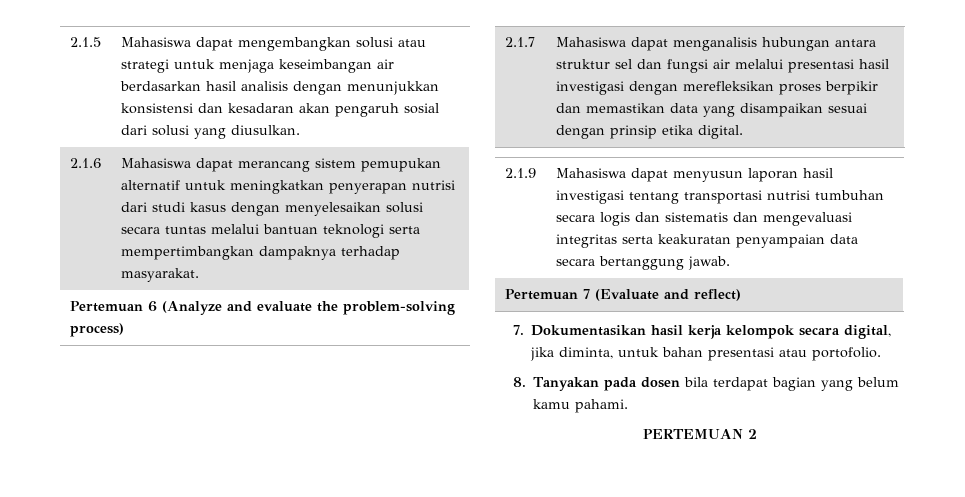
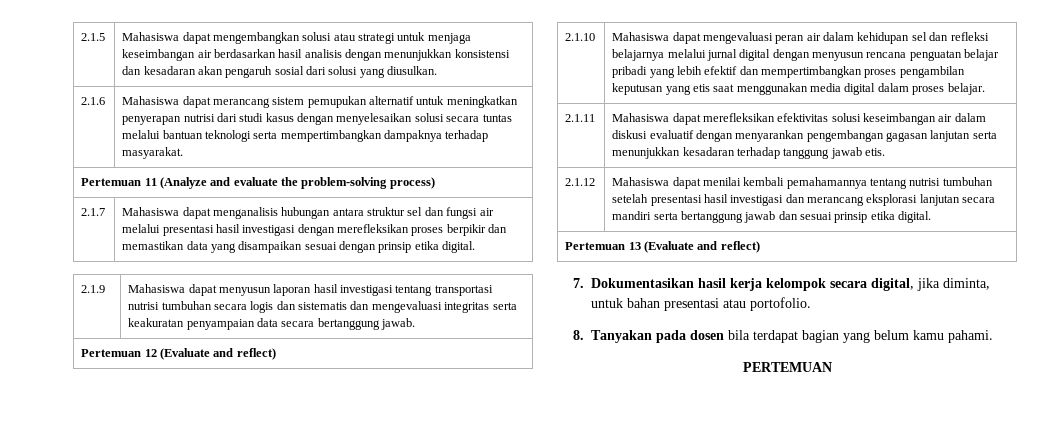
[147,301,157,312] 6 -> [144,178,157,186] 11
[582,289,590,299] 7 -> [144,348,276,360] [565,33,596,41] [612,32,989,44] [612,49,1000,61] [612,66,965,78] [612,83,985,95] [565,114,596,122] [612,113,986,125] [612,130,997,142] [612,147,886,159] [565,178,596,186] [612,177,993,189] [612,194,996,206] [612,211,932,223] [565,242,641,250] 12 (Evaluate and reflect) // 2.1.10 | Mahasiswa dapat mengevaluasi peran air dalam kehidupan sel dan refleksi belajarnya melalui jurnal digital dengan menyusun rencana penguatan belajar pribadi yang lebih efektif dan mempertimbangkan proses pengambilan keputusan yang etis saat menggunakan media digital dalam proses belajar. // 2.1.11 | Mahasiswa dapat merefleksikan efektivitas solusi keseimbangan air dalam diskusi evaluatif dengan menyarankan pengembangan gagasan lanjutan serta menunjukkan kesadaran terhadap tanggung jawab etis. // 2.1.12 | Mahasiswa dapat menilai kembali pemahamannya tentang nutrisi tumbuhan setelah presentasi hasil investigasi dan merancang eksplorasi lanjutan secara mandiri serta bertanggung jawab dan sesuai prinsip etika digital. // Pertemuan 13
[748,429,757,439] 2 -> (832, 367) none

